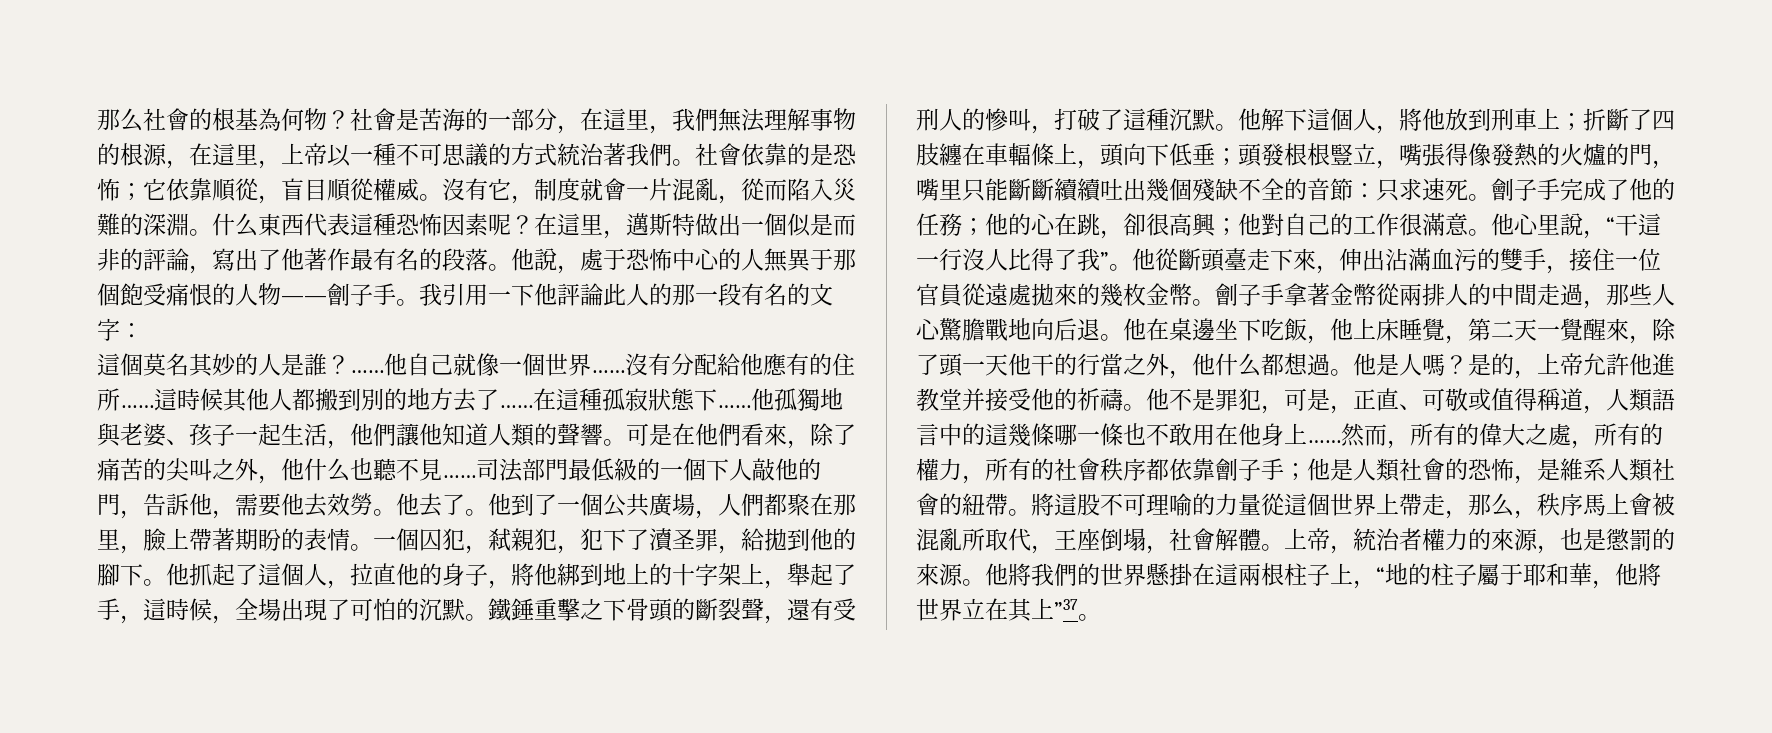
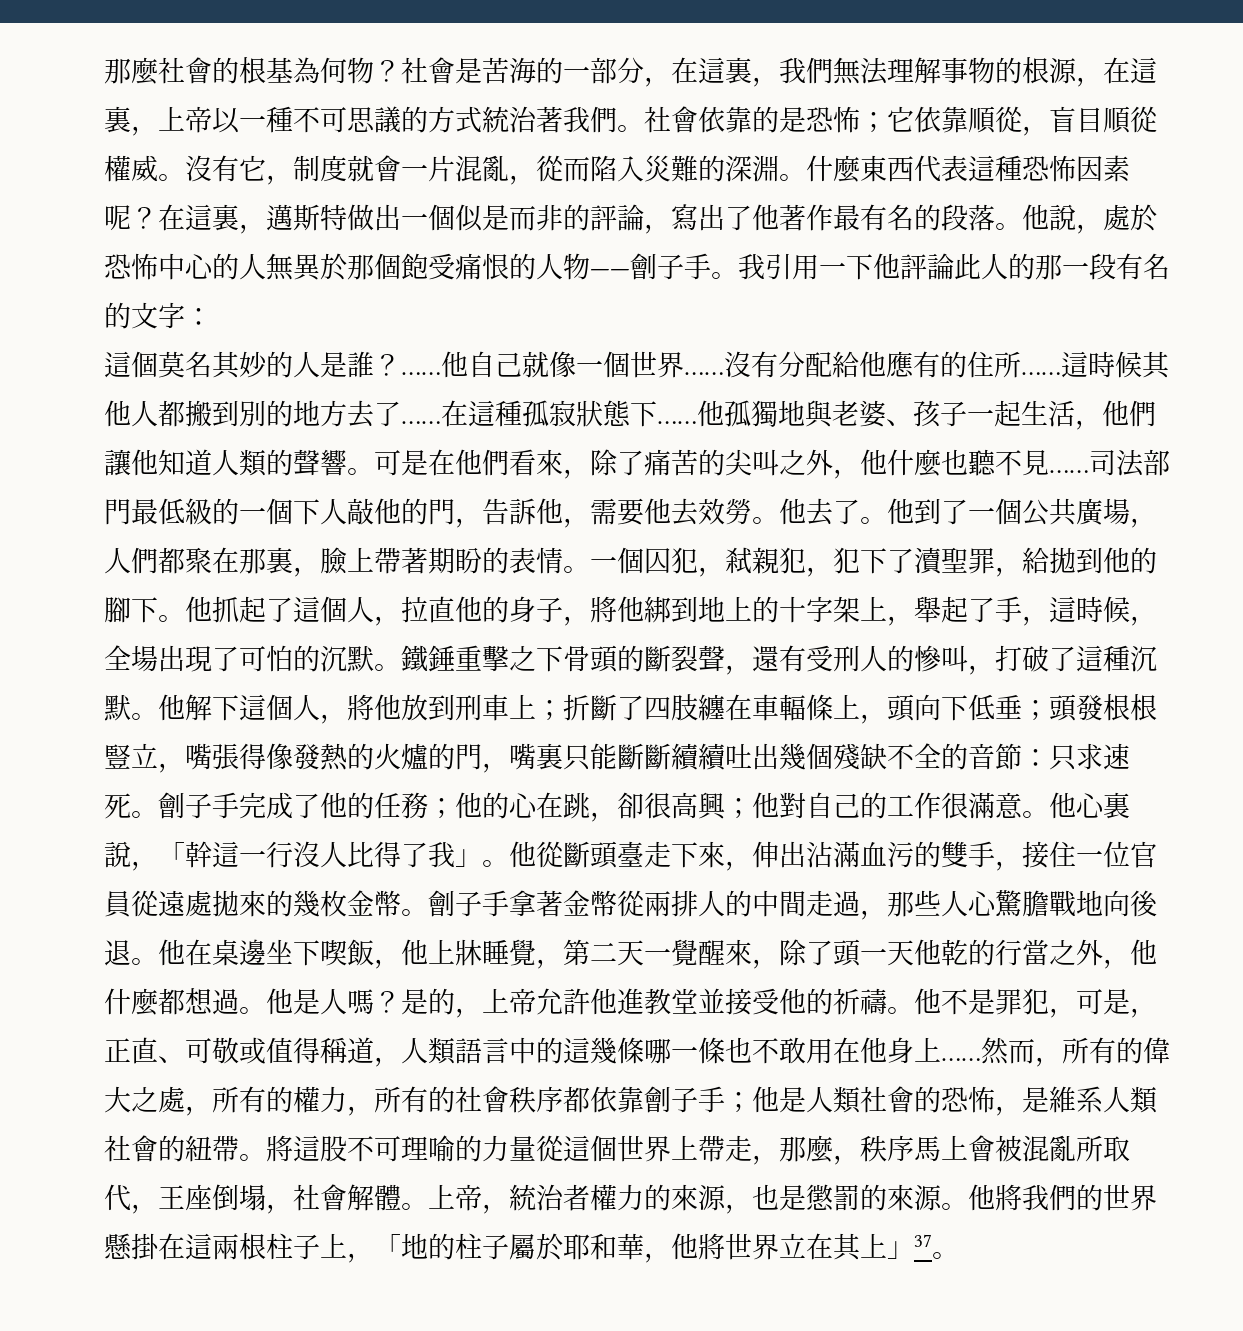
[97,108,143,132] 那么 -> [104,57,158,85] 那麼
[626,109,649,130] 里 -> [725,57,752,84] 裏
[235,144,258,165] 里 -> [104,106,131,133] 裏
[235,213,258,237] 么 -> [833,155,860,183] 麼
[580,214,603,235] 里 -> [212,204,239,231] 裏
[603,248,626,270] 于 -> [1130,204,1157,232] 於
[810,248,833,270] 于 -> [320,253,347,281] 於
[327,458,350,482] 么 -> [914,449,941,477] 麼
[97,529,120,550] 里 -> [266,547,293,574] 裏
[672,529,695,549] 圣 -> [941,547,968,573] 聖
[939,179,962,200] 里 -> [536,743,563,770] 裏
[1537,213,1638,239] 里說，“干 -> [1103,792,1130,819] [104,841,212,871] 裏說，「幹
[1100,252,1109,268] ” -> [455,849,482,867] 」
[1054,318,1077,341] 后 -> [1130,890,1158,917] 後
[1261,318,1284,340] 吃 -> [320,940,347,966] 喫
[1376,318,1399,341] 床 -> [455,939,482,966] 牀
[1031,354,1054,376] 干 -> [941,939,968,966] 乾
[1238,353,1261,377] 么 -> [131,988,158,1016] 麼
[962,388,985,411] 并 -> [698,988,725,1013] 並
[1491,493,1514,517] 么 -> [806,1135,833,1163] 麼
[1376,567,1385,583] “ -> [374,1234,401,1257] 「
[1500,563,1523,585] 于 -> [536,1233,563,1261] 於
[1054,599,1078,618] ”37 -> [887,1234,932,1259] 」37

